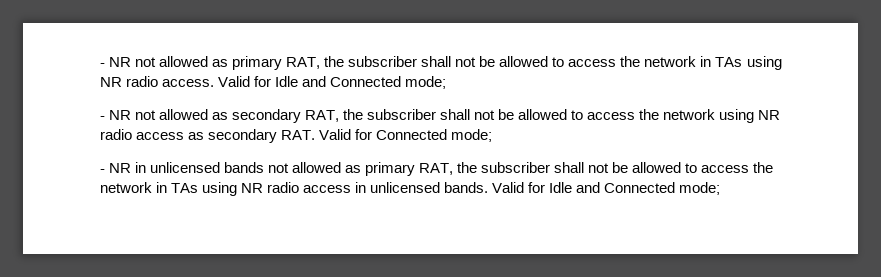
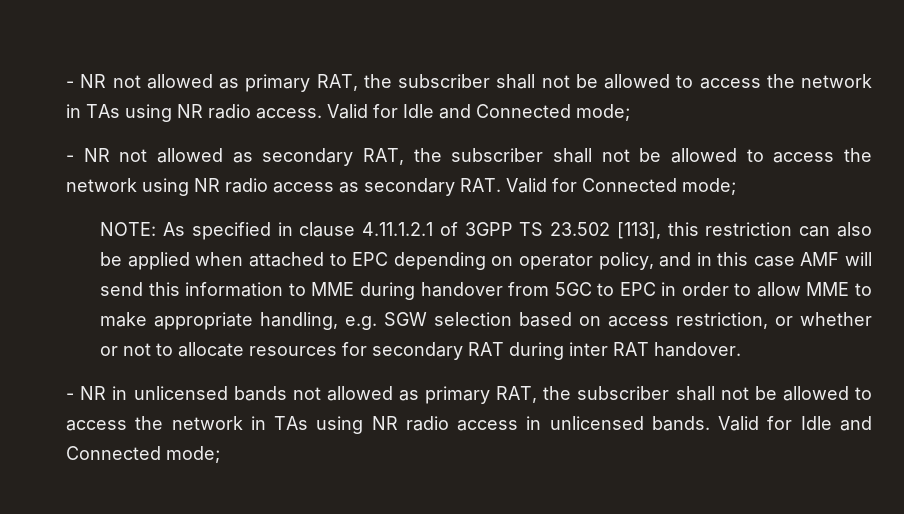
(492, 135) none -> [100,222,872,240] [100,252,872,270] [100,282,873,300] [100,312,873,330] [100,342,742,360] // NOTE: As specified in clause 4.11.1.2.1 of 3GPP TS 23.502 [113], this restriction can also be applied when attached to EPC depending on operator policy, and in this case AMF will send this information to MME during handover from 5GC to EPC in order to allow MME to make appropriate handling, e.g. SGW selection based on access restriction, or whether or not to allocate resources for secondary RAT during inter RAT handover.

